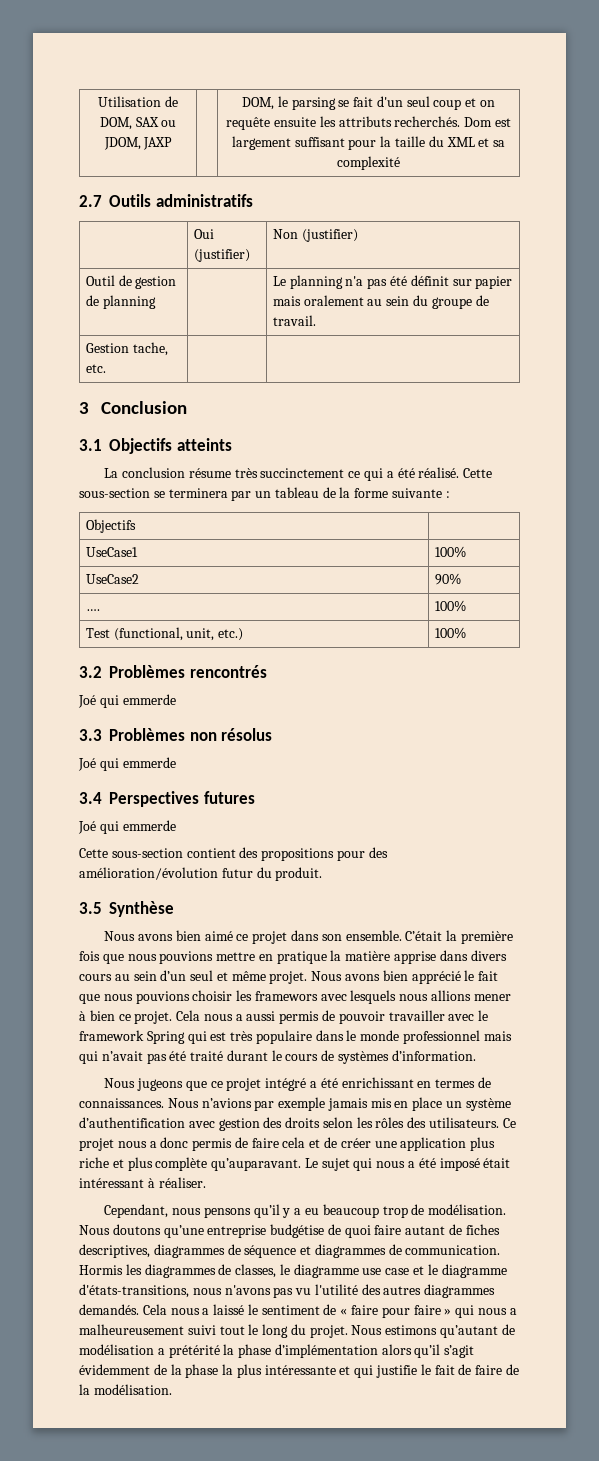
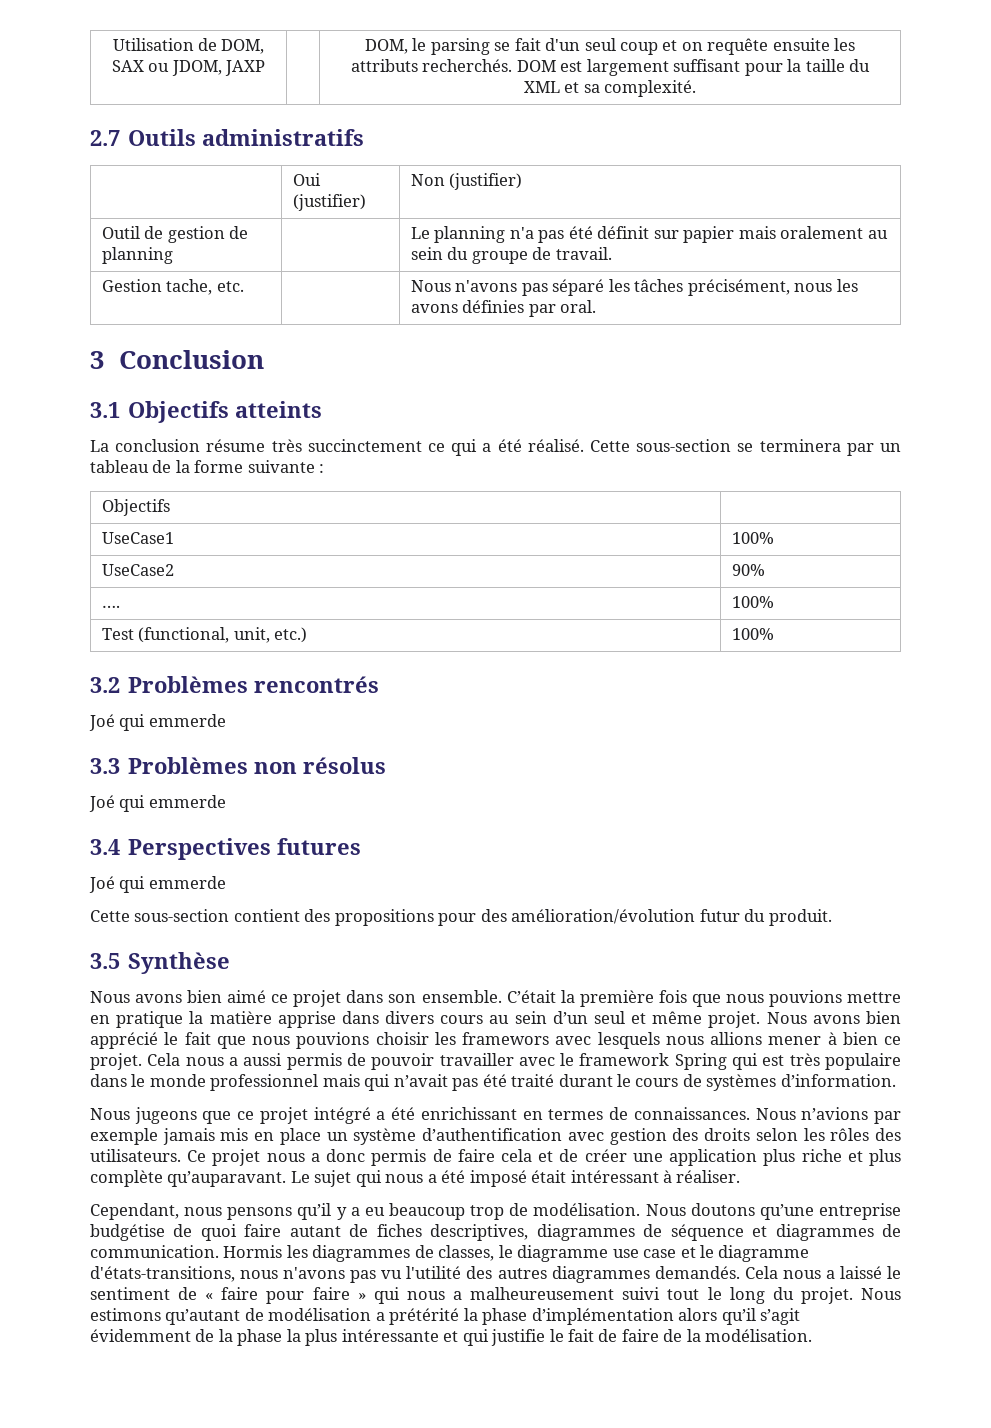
[464,117,493,127] Dom -> [516,60,556,72] DOM
[337,156,400,170] complexité -> [604,80,697,97] complexité.
(106, 368) none -> [410,279,858,296] [410,300,597,317] Nous n'avons pas séparé les tâches précisément, nous les avons définies par oral.

